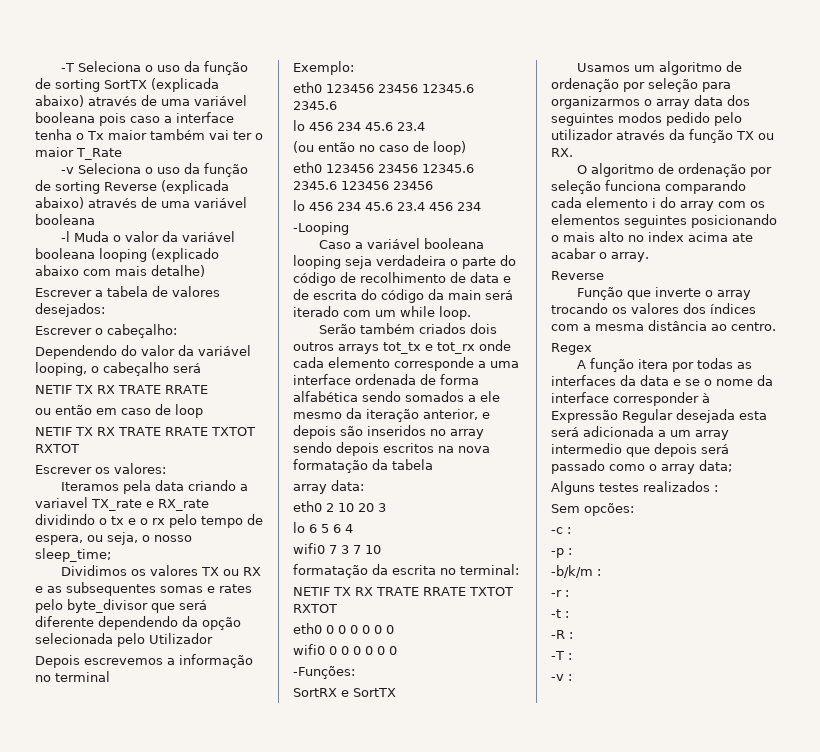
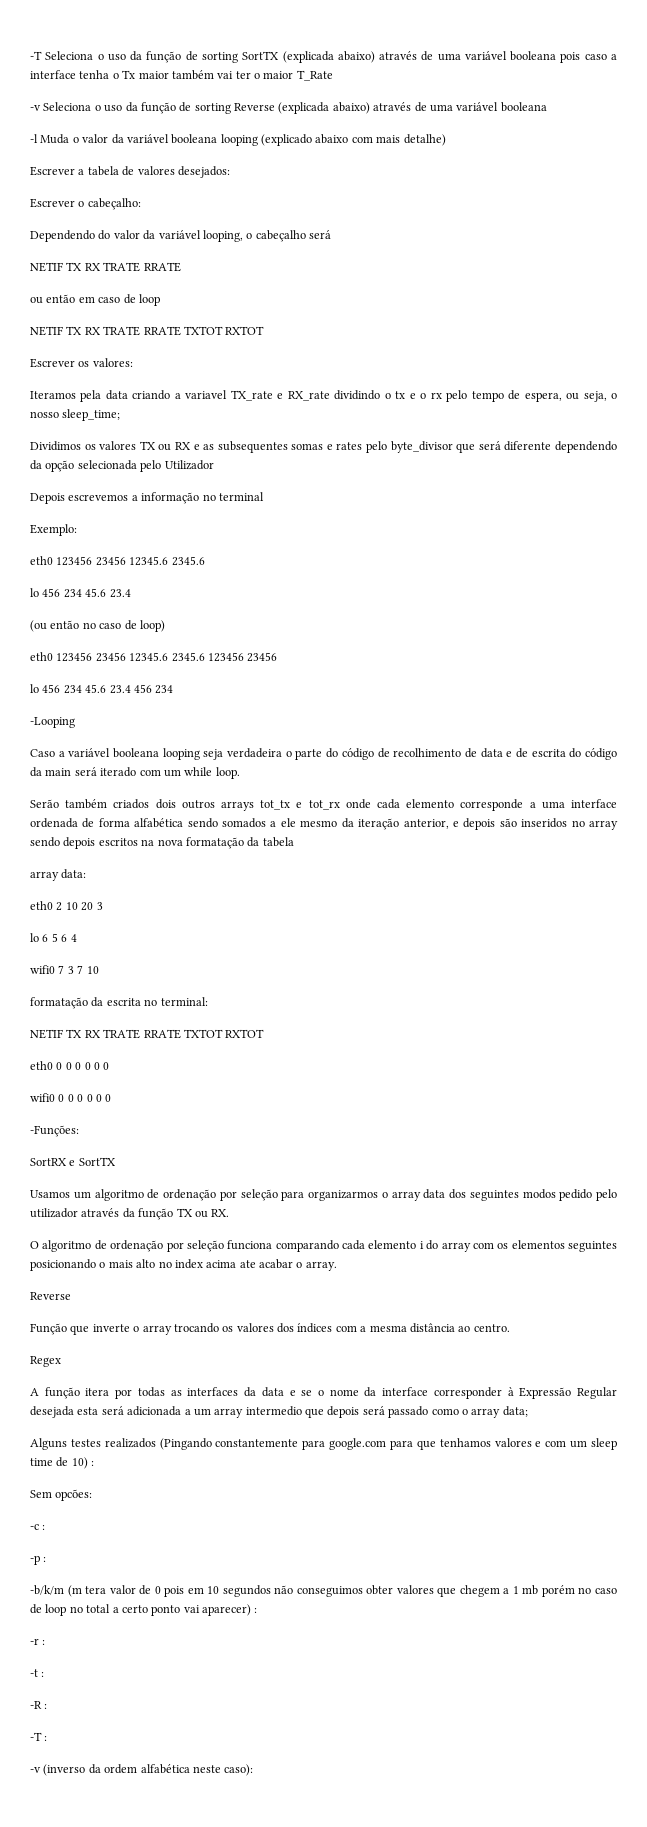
(710, 486) none -> [159,1438,617,1450] [30,1457,88,1469] (Pingando constantemente para google.com para que tenhamos valores e com um sleep time de 10)
(593, 571) none -> [67,1585,617,1597] [30,1604,251,1616] (m tera valor de 0 pois em 10 segundos não conseguimos obter valores que chegem a 1 mb porém no caso de loop no total a certo ponto vai aparecer)
[568,674,572,681] : -> [43,1764,254,1776] (inverso da ordem alfabética neste caso):

